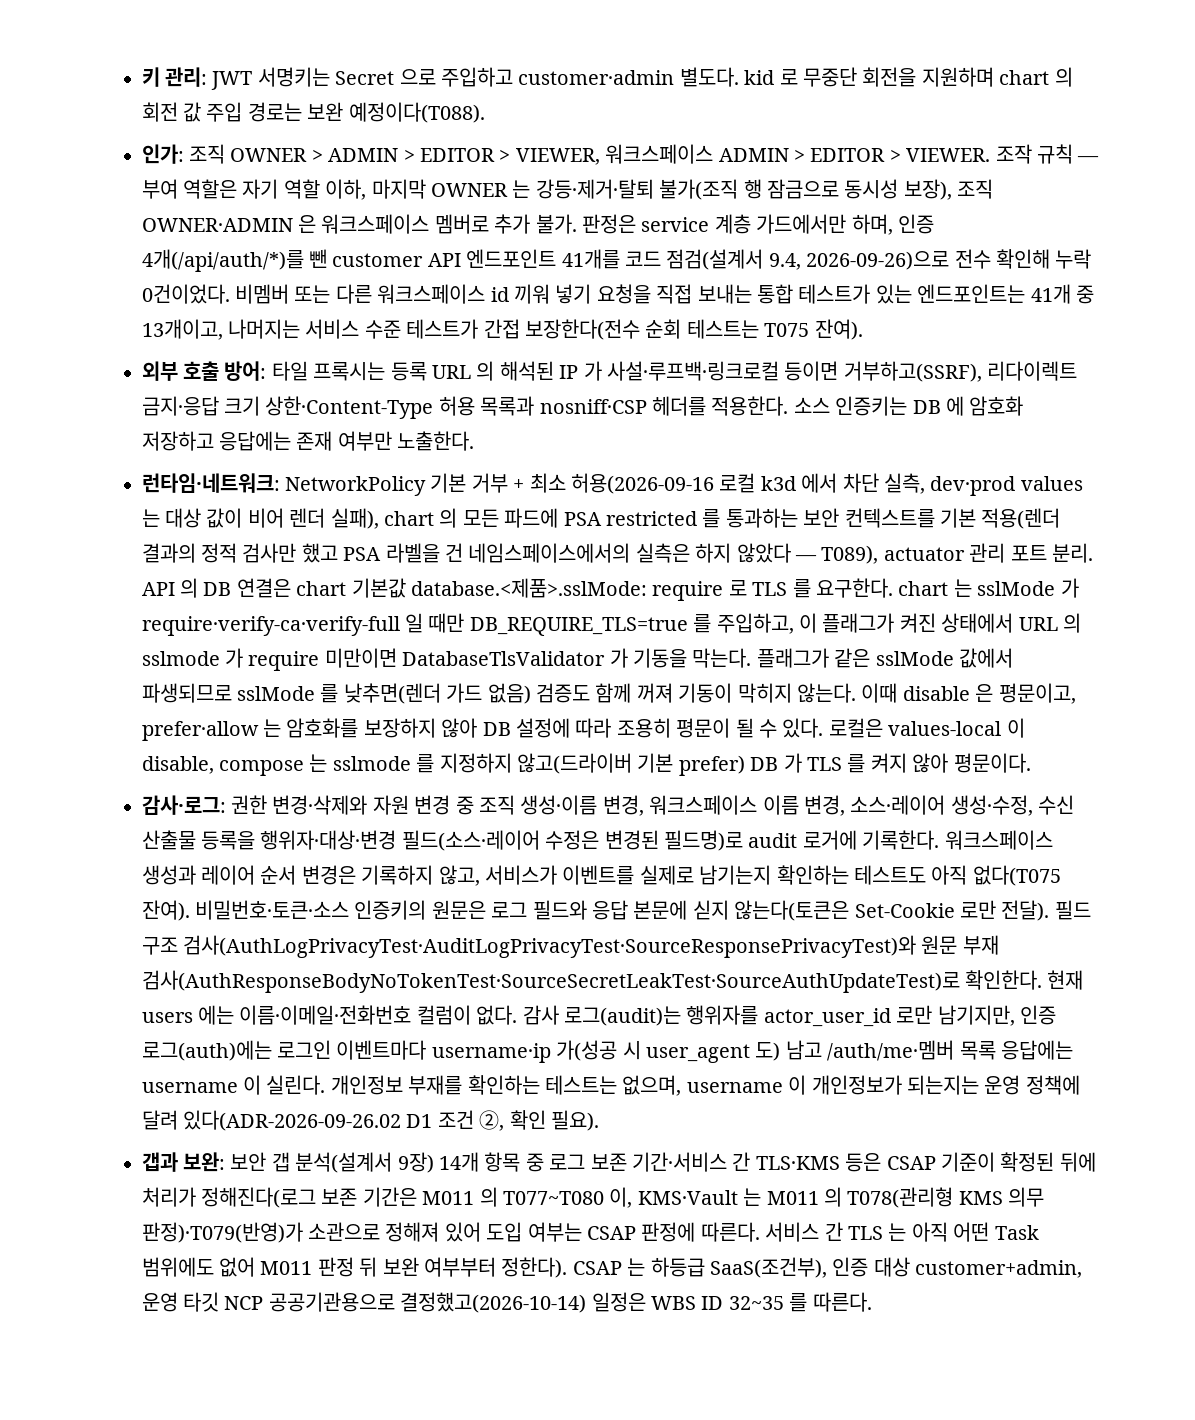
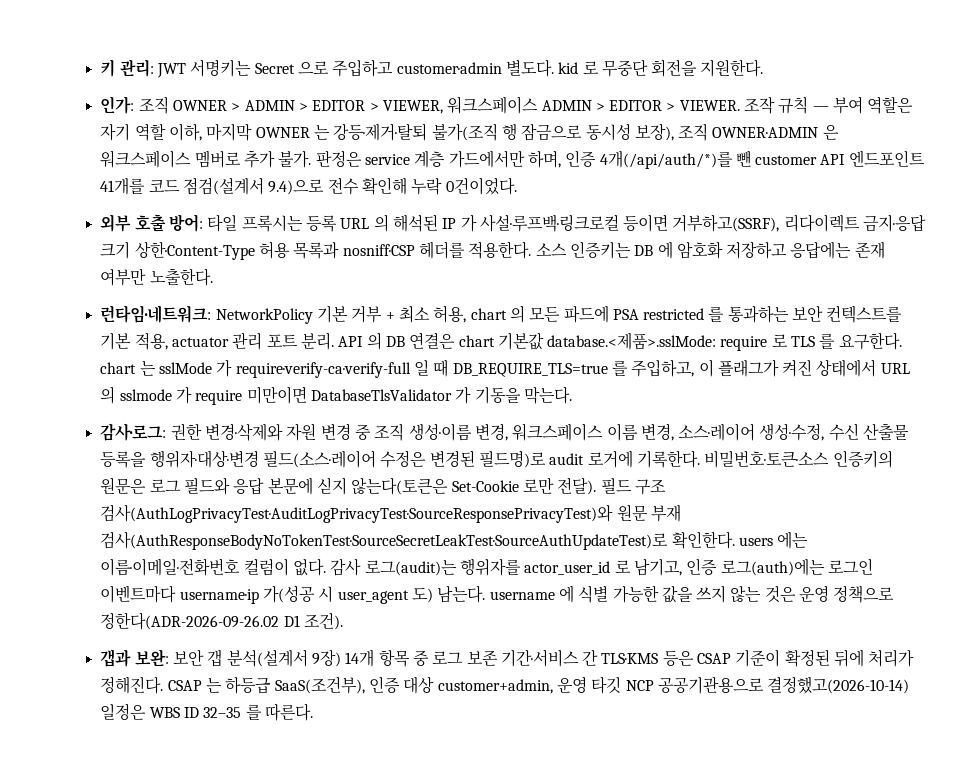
[921,67,1073,87] [141,102,485,123] 지원하며 chart 의 회전 값 주입 경로는 보완 예정이다(T088). -> [700,59,764,77] 지원한다.
[768,251,950,270] 9.4, 2026-09-26)으로 -> [268,179,325,195] 9.4)으로
[235,284,1095,304] [141,319,863,340] 비멤버 또는 다른 워크스페이스 id 끼워 넣기 요청을 직접 보내는 통합 테스트가 있는 엔드포인트는 41개 중 13개이고, 나머지는 서비스 수준 테스트가 간접 보장한다(전수 순회 테스트는 T075 잔여). -> (517, 186) none
[571,473,1083,496] [141,508,379,529] 허용(2026-09-16 로컬 k3d 에서 차단 실측, dev·prod values 는 대상 값이 비어 렌더 실패), -> [433,305,467,323] 허용,
[981,508,1061,529] [141,543,879,564] 적용(렌더 결과의 정적 검사만 했고 PSA 라벨을 건 네임스페이스에서의 실측은 하지 않았다 — T089), -> [134,332,168,350] 적용,
[428,613,465,633] 때만 -> [433,359,449,377] 때
[756,648,1014,668] [141,683,1076,704] [141,718,1025,741] [141,753,1031,776] 플래그가 같은 sslMode 값에서 파생되므로 sslMode 를 낮추면(렌더 가드 없음) 검증도 함께 꺼져 기동이 막히지 않는다. 이때 disable 은 평문이고, prefer·allow 는 암호화를 보장하지 않아 DB 설정에 따라 조용히 평문이 될 수 있다. 로컬은 values-local 이 disable, compose 는 sslmode 를 지정하지 않고(드라이버 기본 prefer) DB 가 TLS 를 켜지 않아 평문이다. -> (572, 395) none
[944,830,1053,850] [141,865,1061,886] [141,900,190,921] 워크스페이스 생성과 레이어 순서 변경은 기록하지 않고, 서비스가 이벤트를 실제로 남기는지 확인하는 테스트도 아직 없다(T075 잔여). -> (700, 459) none
[1047,970,1084,990] 현재 -> (735, 540) none
[896,1005,1015,1026] 로만 남기지만, -> [614,558,682,576] 로 남기고,
[785,1040,1074,1061] [141,1075,1080,1096] [141,1110,600,1131] 남고 /auth/me·멤버 목록 응답에는 username 이 실린다. 개인정보 부재를 확인하는 테스트는 없으며, username 이 개인정보가 되는지는 운영 정책에 달려 있다(ADR-2026-09-26.02 D1 조건 ②, 확인 필요). -> [437,585,895,603] [100,612,343,630] 남는다. username 에 식별 가능한 값을 쓰지 않는 것은 운영 정책으로 정한다(ADR-2026-09-26.02 D1 조건).
[201,1187,1045,1208] [141,1222,1039,1243] [141,1257,568,1278] 정해진다(로그 보존 기간은 M011 의 T077~T080 이, KMS·Vault 는 M011 의 T078(관리형 KMS 의무 판정)·T079(반영)가 소관으로 정해져 있어 도입 여부는 CSAP 판정에 따른다. 서비스 간 TLS 는 아직 어떤 Task 범위에도 없어 M011 판정 뒤 보완 여부부터 정한다). -> [100,676,164,694] 정해진다.
[728,1296,784,1310] 32~35 -> [203,707,242,718] 32–35

